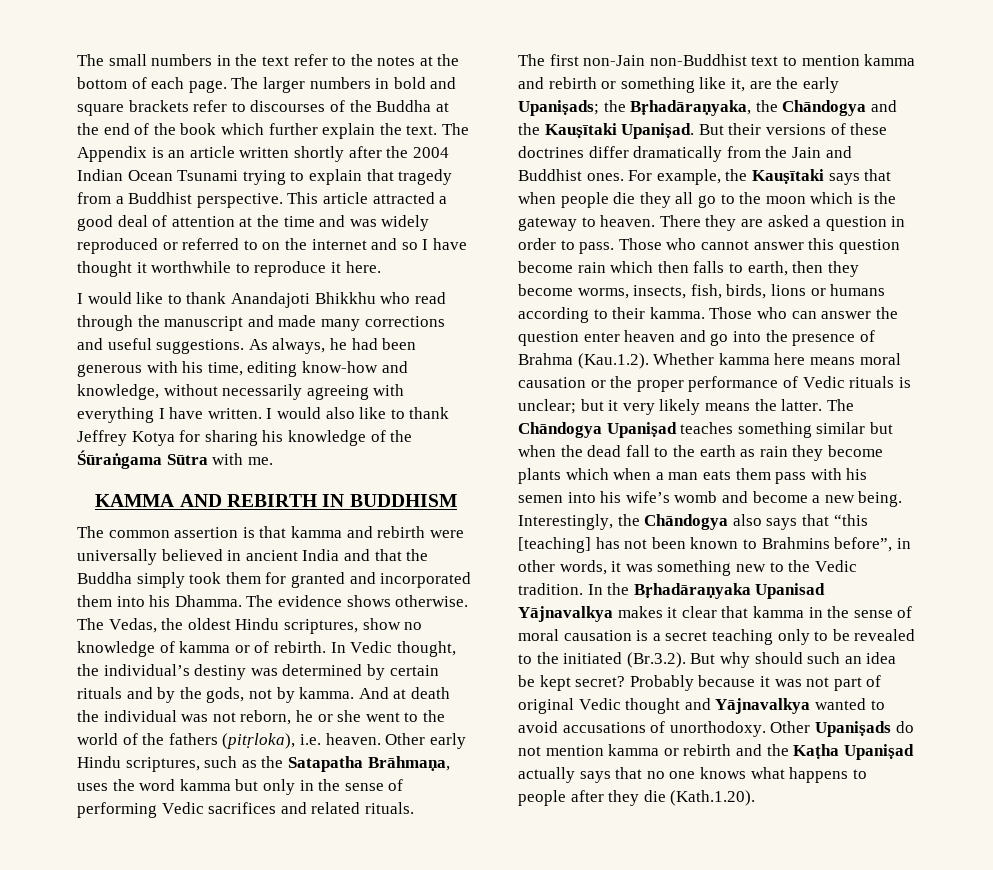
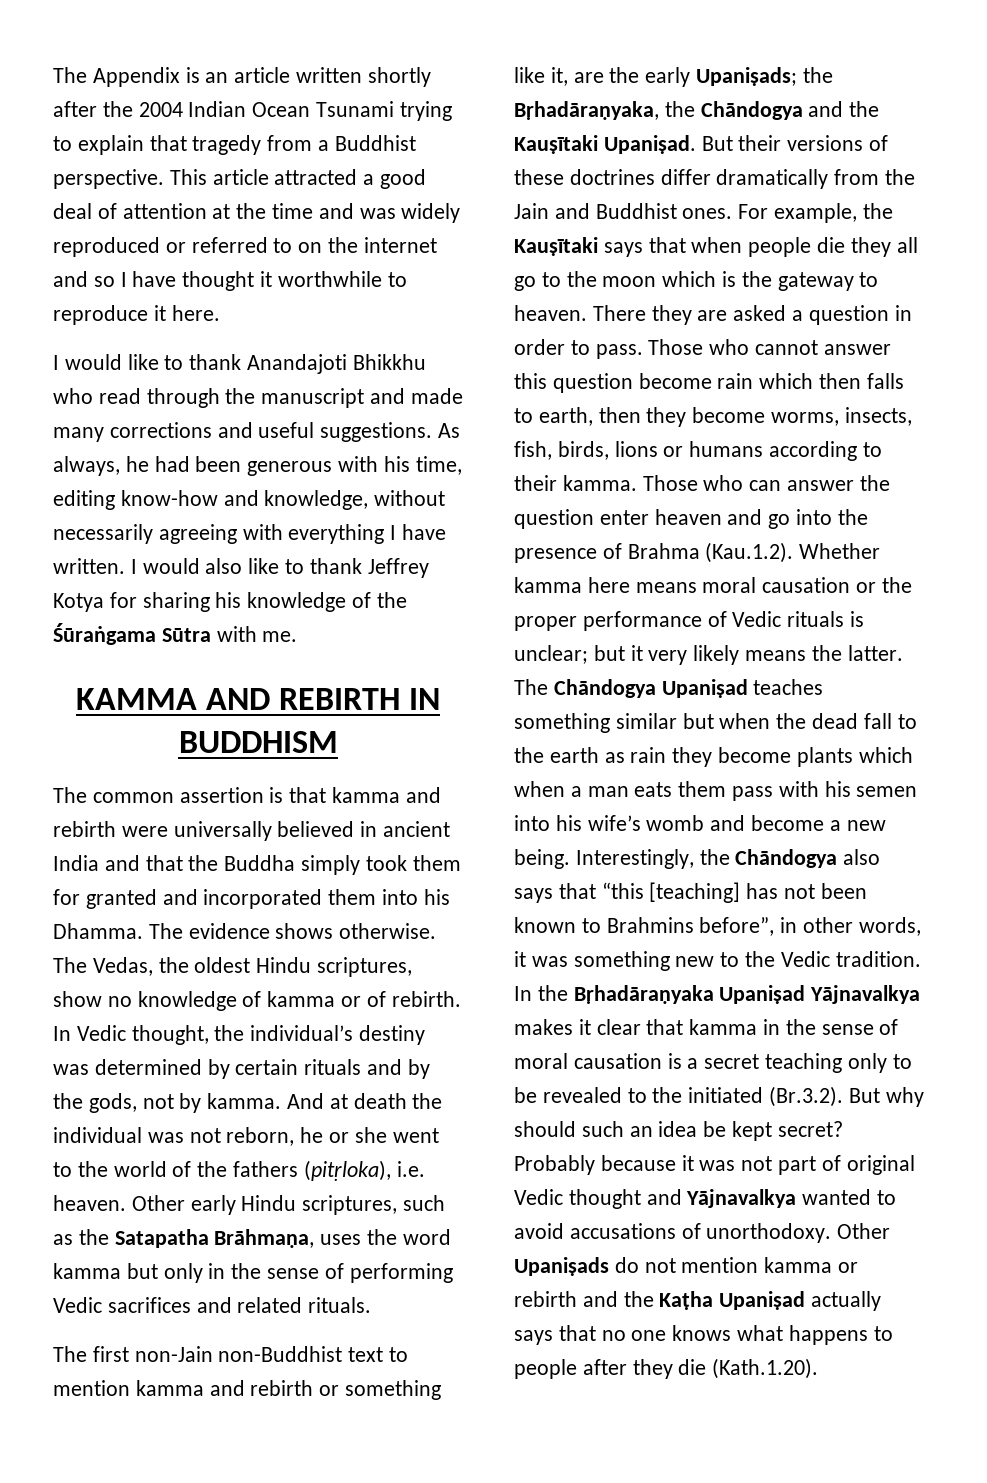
[77,54,460,66] [77,77,457,93] [77,100,449,116] [77,123,469,139] The small numbers in the text refer to the notes at the bottom of each page. The larger numbers in bold and square brackets refer to discourses of the Buddha at the end of the book which further explain the text. The -> [53,67,87,83] The
[755,583,826,599] Upanisad -> [719,985,806,1004] Upaniṣad

